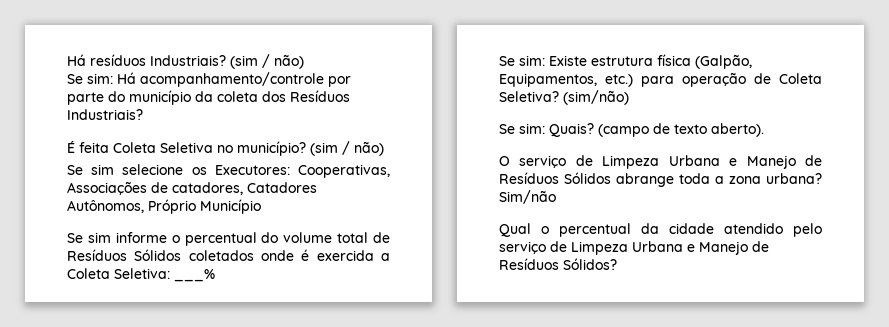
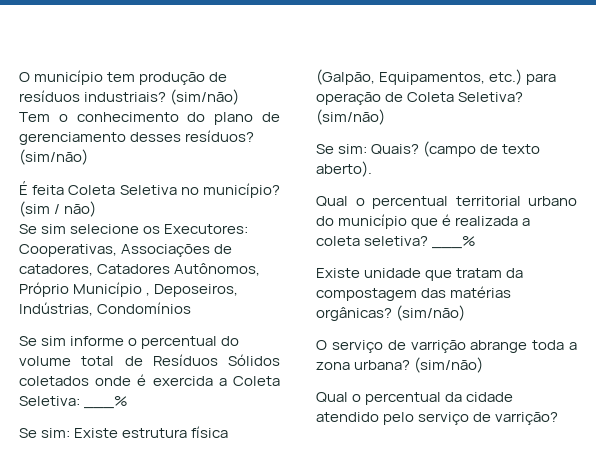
[67,54,304,69] [67,72,351,87] [67,90,350,105] [67,109,143,120] Há resíduos Industriais? (sim / não) // Se sim: Há acompanhamento/controle por parte do município da coleta dos Resíduos Industriais? -> [19,70,228,85] [19,89,240,105] [19,112,280,125] [19,130,255,145] [19,149,88,165] O município tem produção de resíduos industriais? (sim/não) // Tem o conhecimento do plano de gerenciamento desses resíduos? (sim/não)
(261, 206) none -> [146,284,239,297] [19,302,192,316] , Deposeiros, Indústrias, Condomínios
[499,155,822,169] [499,172,611,184] O serviço de Limpeza Urbana e Manejo de Resíduos Sólidos -> [316,196,577,209] [316,214,531,229] [316,236,477,249] [316,268,524,281] [316,286,512,301] [316,305,466,321] [316,340,466,353] Qual o percentual territorial urbano do município que é realizada a coleta seletiva? ___% // Existe unidade que tratam da compostagem das matérias orgânicas? (sim/não) // O serviço de varrição
[499,190,556,204] Sim/não -> [414,357,484,373] (sim/não)
[571,241,769,255] [499,258,617,270] Limpeza Urbana e Manejo de Resíduos Sólidos? -> [495,412,559,425] varrição?

